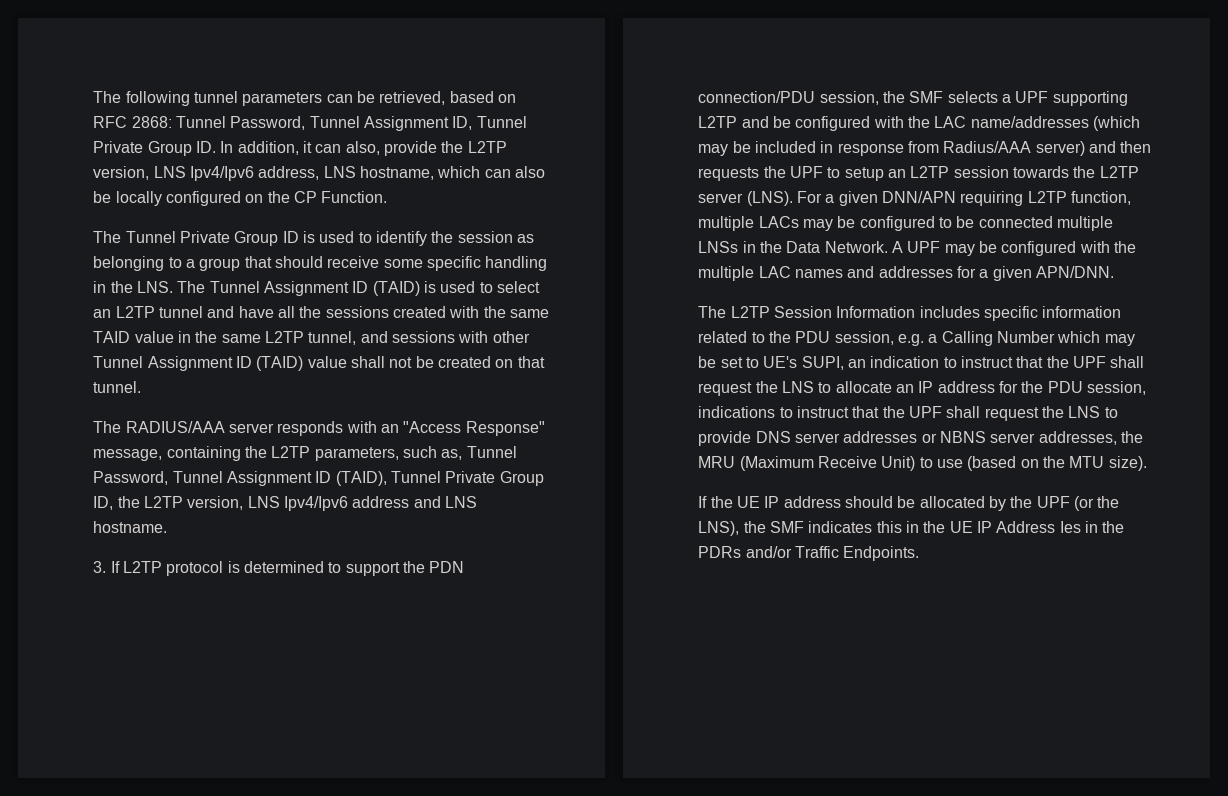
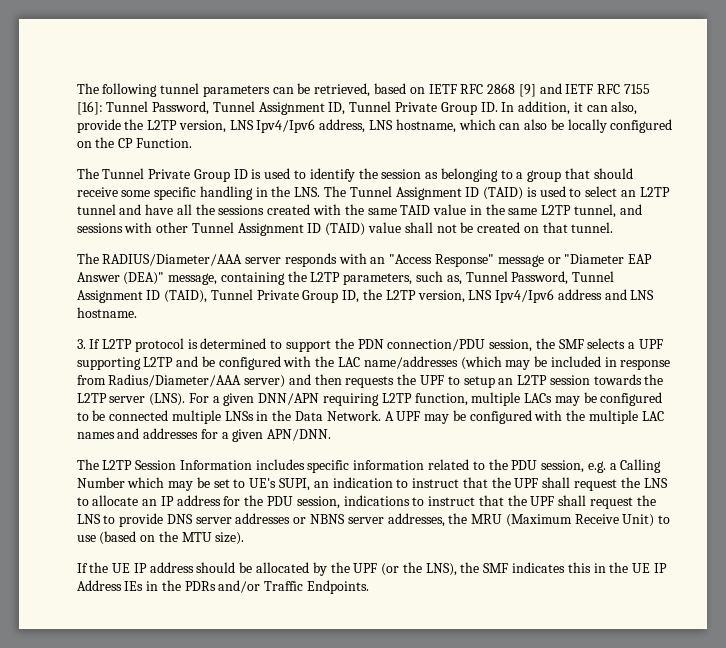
[93,116,172,128] RFC 2868: -> [428,83,650,97] [76,101,103,115] IETF RFC 2868 [9] and IETF RFC 7155 [16]:
[125,421,225,433] RADIUS/AAA -> [102,254,243,266] RADIUS/Diameter/AAA
(545, 428) none -> [497,254,653,267] [76,272,165,285] message or "Diameter EAP Answer (DEA)"
[943,141,1032,153] Radius/AAA -> [108,374,242,387] Radius/Diameter/AAA
[1059,521,1081,533] Ies -> [124,581,144,591] IEs

